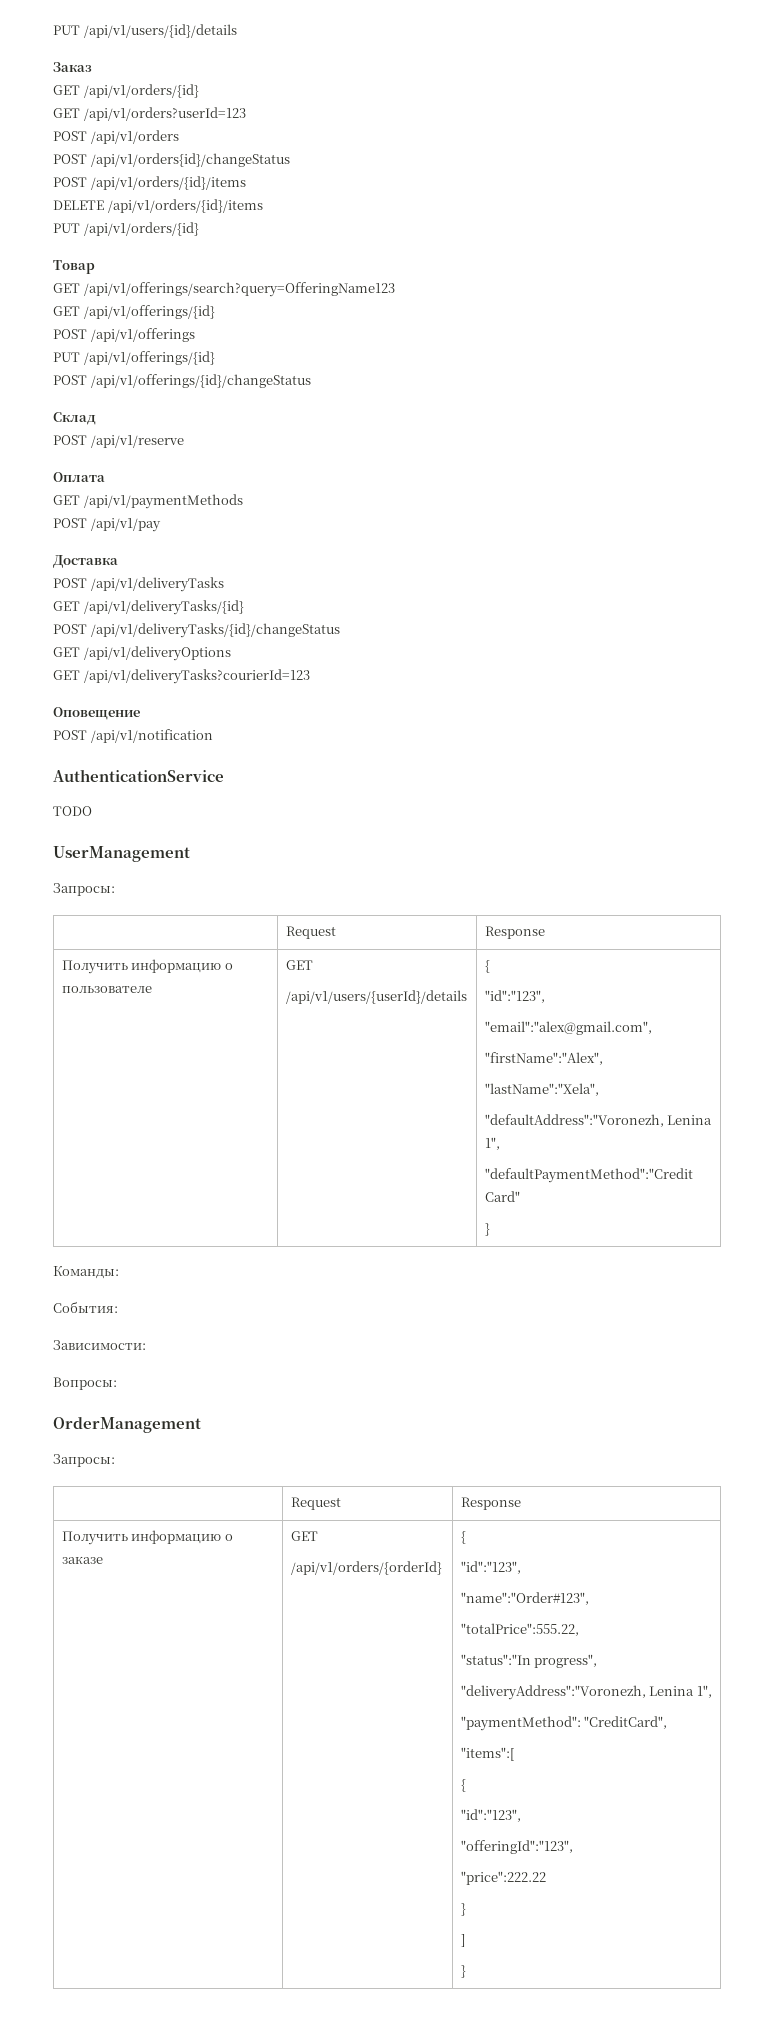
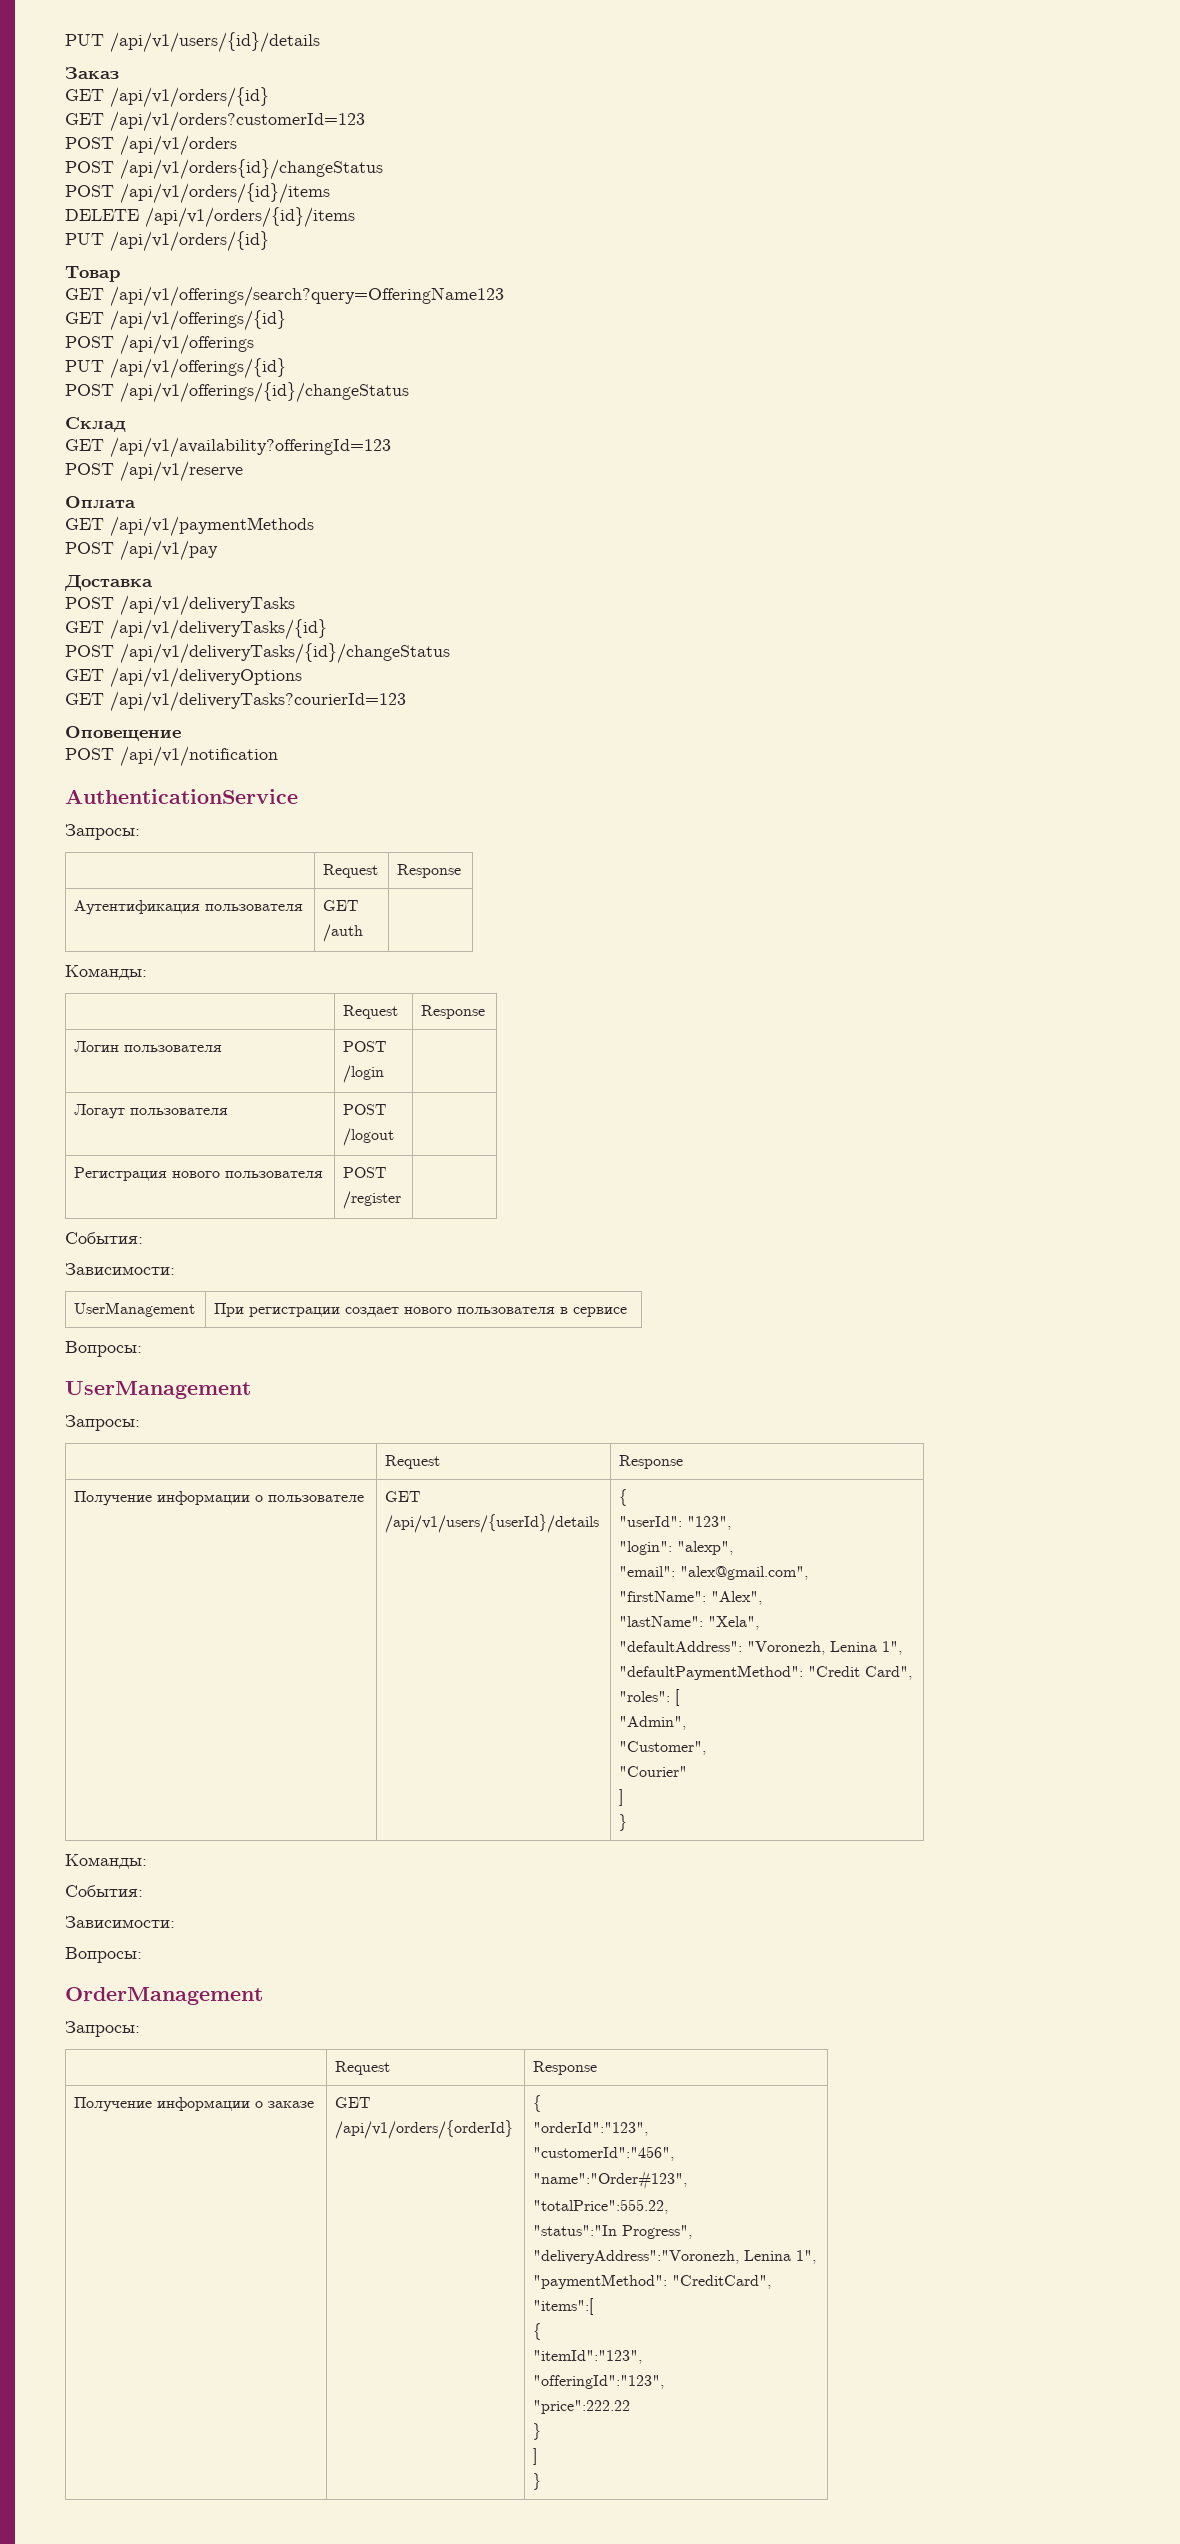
[83,107,246,121] /api/v1/orders?userId=123 -> [110,111,365,132] /api/v1/orders?customerId=123
(96, 418) none -> [65,437,391,458] // GET /api/v1/availability?offeringId=123
[53,806,92,816] TODO -> [65,824,140,840] [323,864,379,878] [397,864,462,878] [74,900,304,915] [323,900,360,911] [323,924,364,942] [65,965,147,980] [343,1005,399,1019] [421,1005,486,1019] [74,1041,223,1052] [343,1041,388,1052] [343,1065,385,1083] [74,1104,229,1119] [343,1104,388,1115] [343,1128,395,1146] [74,1167,324,1181] [343,1167,388,1178] [343,1191,402,1209] [65,1232,143,1244] [65,1263,175,1275] [74,1302,196,1317] [214,1303,628,1317] [65,1341,142,1357] Запросы: // | Request | Response // Аутентификация пользователя | GET // /auth | // Команды: // | Request | Response // Логин пользователя | POST // /login | // Логаут пользователя | POST // /logout | // Регистрация нового пользователя | POST // /register | // События: // Зависимости: // UserManagement | При регистрации создает нового пользователя в сервисе // Вопросы:
[61,959,222,974] Получить информацию -> [74,1491,251,1506] Получение информации
[484,990,545,1003] [484,1021,652,1035] [484,1052,603,1065] [484,1083,599,1096] [484,1114,713,1127] [484,1137,500,1150] [484,1168,693,1183] [484,1191,520,1202] "id":"123", // "email":"alex@gmail.com", // "firstName":"Alex", // "lastName":"Xela", // "defaultAddress":"Voronezh, Lenina 1", // "defaultPaymentMethod":"Credit Card" -> [619,1516,732,1530] [619,1541,734,1555] [619,1566,809,1580] [619,1591,763,1605] [619,1616,760,1630] [619,1641,903,1655] [619,1665,913,1680] [619,1689,681,1706] [619,1716,687,1730] [619,1741,707,1755] [619,1766,688,1777] [619,1789,624,1806] "userId": "123", // "login": "alexp", // "email": "alex@gmail.com", // "firstName": "Alex", // "lastName": "Xela", // "defaultAddress": "Voronezh, Lenina 1", // "defaultPaymentMethod": "Credit Card", // "roles": [ // "Admin", // "Customer", // "Courier" // ]
[61,1530,222,1545] Получить информацию -> [74,2097,251,2112] Получение информации
[460,1561,521,1574] "id":"123", -> [533,2122,649,2136] [533,2146,675,2161] "orderId":"123", // "customerId":"456",
[534,1654,598,1668] progress", -> [622,2225,693,2239] Progress",
[460,1809,521,1822] "id":"123", -> [533,2350,643,2364] "itemId":"123",

